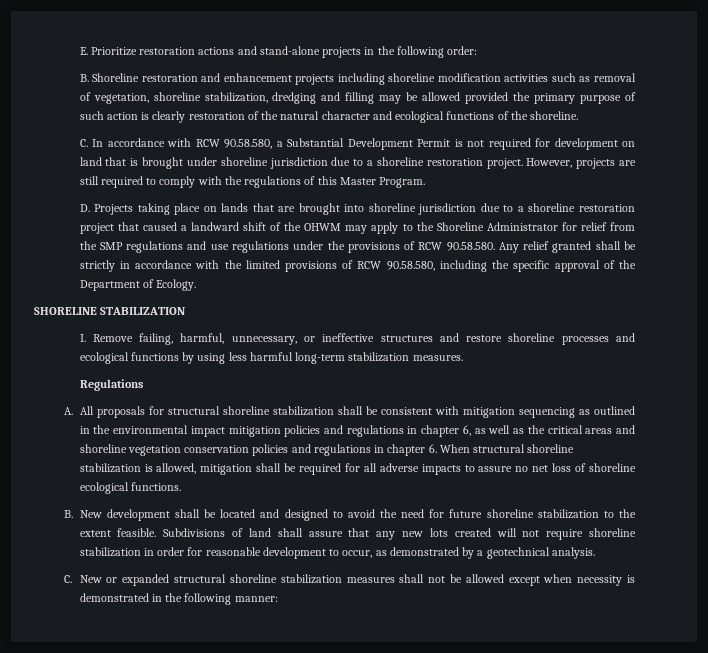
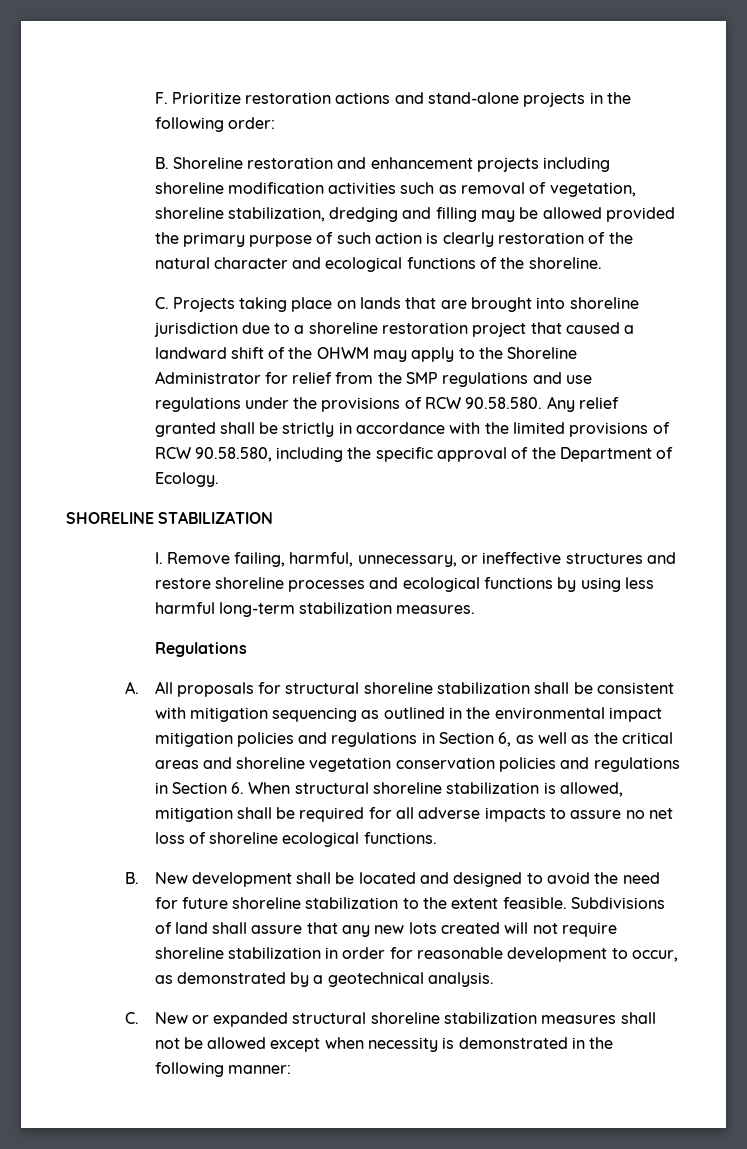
[79,47,88,55] E. -> [154,92,168,104] F.
[92,138,635,150] [79,157,637,169] [79,176,426,188] [79,204,90,212] In accordance with RCW 90.58.580, a Substantial Development Permit is not required for development on land that is brought under shoreline jurisdiction due to a shoreline restoration project. However, projects are still required to comply with the regulations of this Master Program. // D. -> (169, 303) none
[421,425,460,437] chapter -> [439,732,495,744] Section
[387,444,426,456] chapter -> [171,782,227,794] Section

